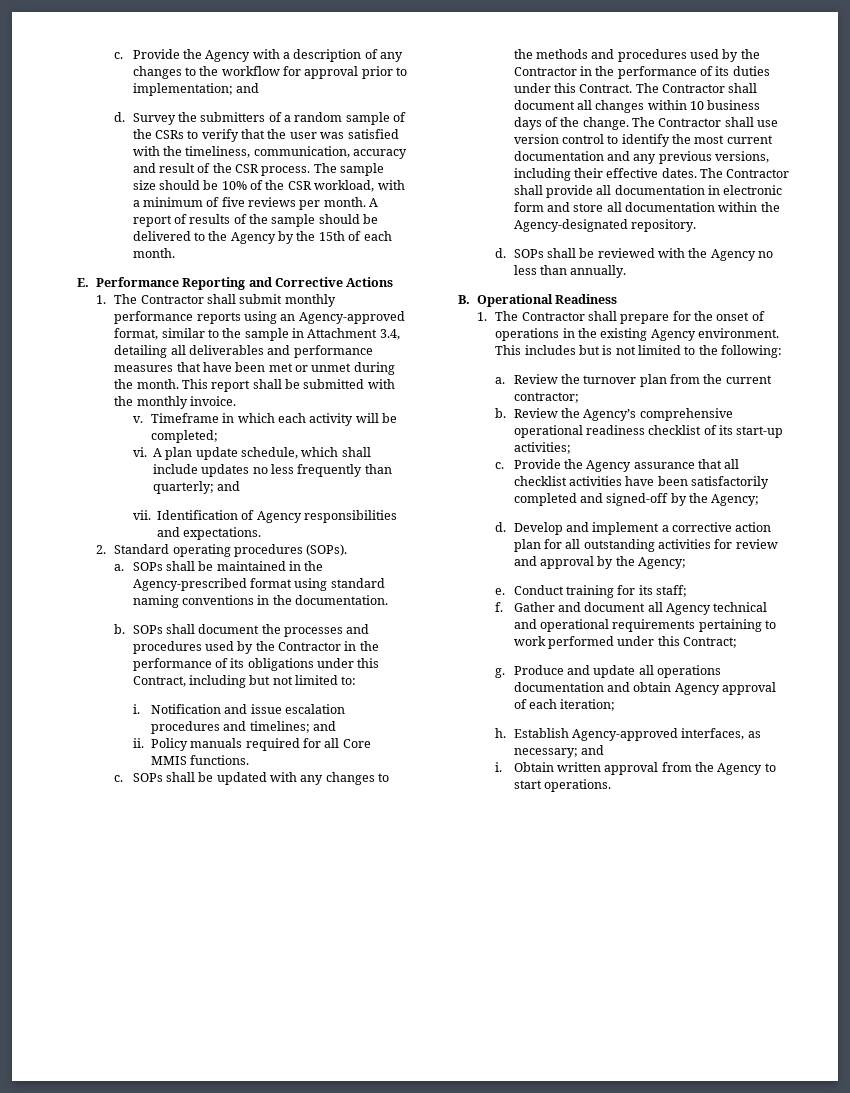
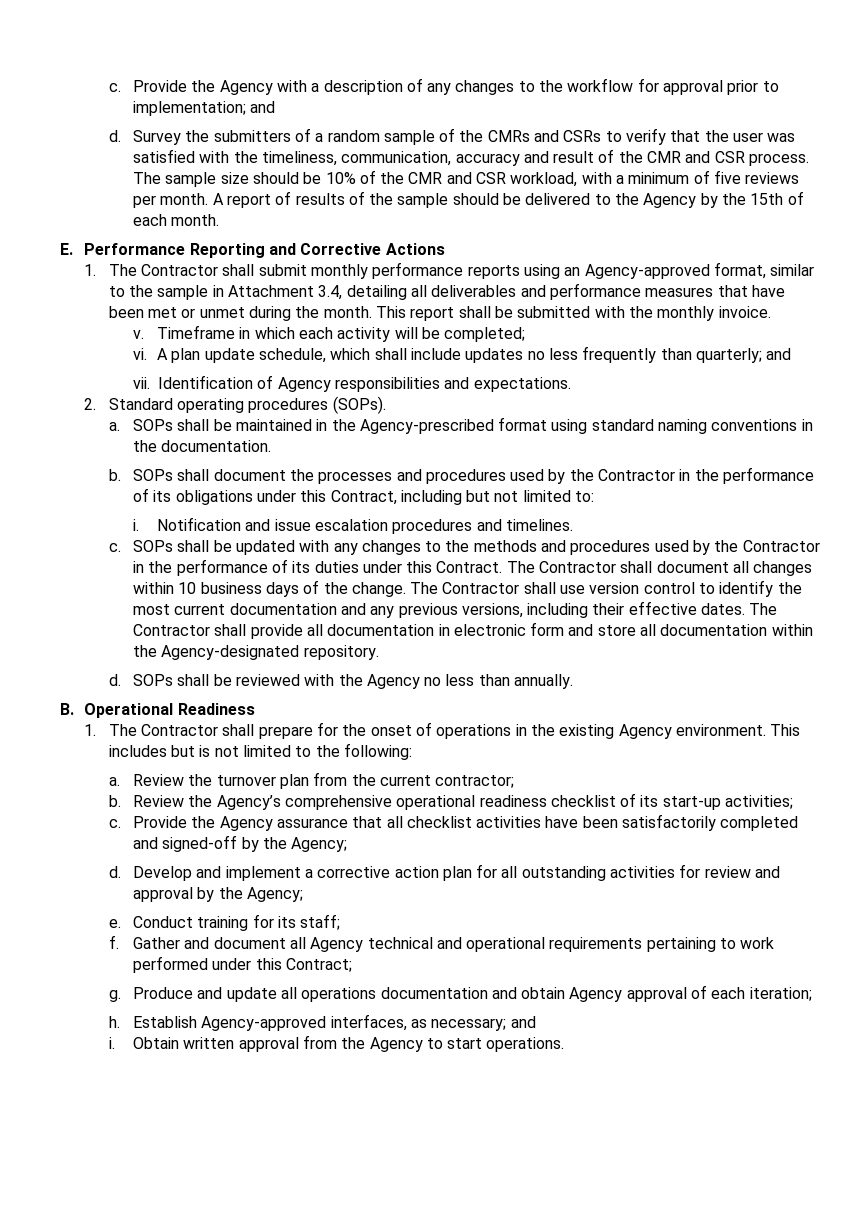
(152, 134) none -> [487,130,560,142] CMRs and
(232, 168) none -> [647,151,711,163] CMR and
(285, 185) none -> [408,172,472,184] CMR and
[249,721,337,733] [132,738,371,751] [150,755,250,765] timelines; and // ii. Policy manuals required for all Core MMIS functions. -> [506,519,574,531] timelines.

